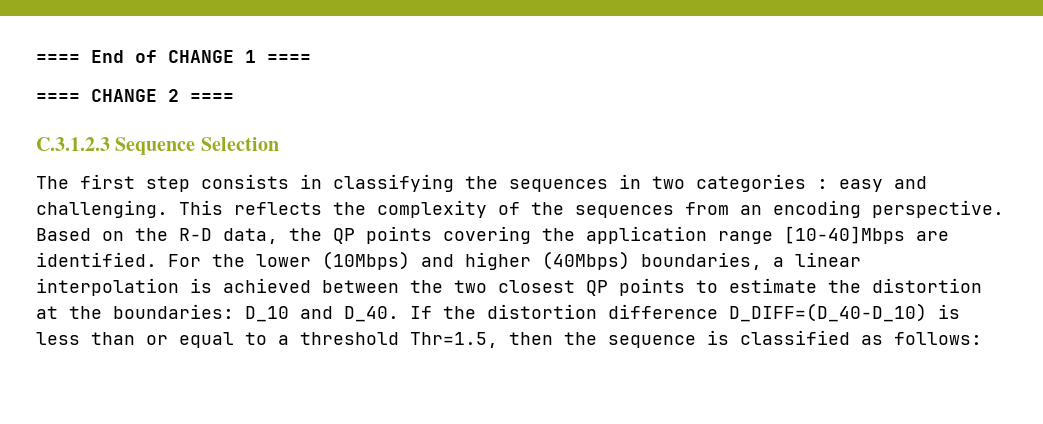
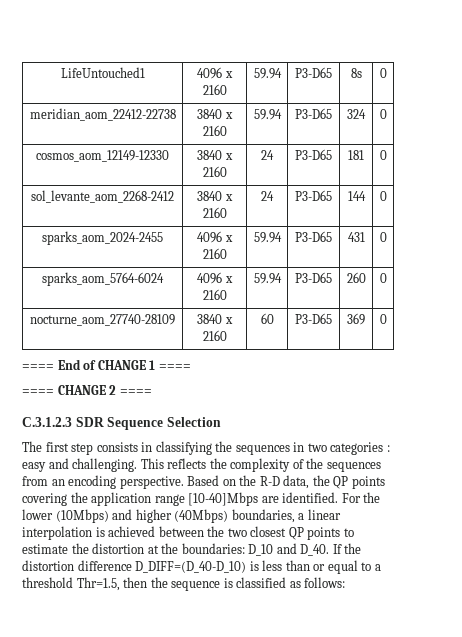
(36, 58) none -> [60,67,145,78] [197,67,233,79] [202,84,227,95] [253,68,282,79] [295,67,332,78] [350,68,362,78] [379,68,387,78] [29,108,176,121] [197,109,233,119] [202,125,227,136] [253,109,282,120] [295,108,332,119] [347,109,366,119] [379,109,387,119] [36,150,169,162] [197,150,233,160] [202,166,227,177] [261,150,274,160] [295,149,332,160] [348,150,364,160] [379,150,387,160] [31,190,174,203] [197,191,233,201] [202,207,227,218] [261,191,274,201] [295,190,332,201] [347,191,366,201] [379,191,387,201] [42,231,163,245] [197,231,233,243] [202,248,227,259] [253,232,282,243] [295,231,332,242] [347,232,365,242] [379,232,387,242] [42,272,164,286] [197,272,233,284] [202,289,227,300] [253,273,282,284] [295,272,332,283] [346,272,366,283] [379,273,387,283] [30,314,175,326] [197,314,233,324] [202,330,227,341] [260,313,274,324] [295,313,332,324] [347,313,365,325] [379,314,387,324] LifeUntouched1 | 4096 x 2160 | 59.94 | P3-D65 | 8s | 0 // meridian_aom_22412-22738 | 3840 x 2160 | 59.94 | P3-D65 | 324 | 0 // cosmos_aom_12149-12330 | 3840 x 2160 | 24 | P3-D65 | 181 | 0 // sol_levante_aom_2268-2412 | 3840 x 2160 | 24 | P3-D65 | 144 | 0 // sparks_aom_2024-2455 | 4096 x 2160 | 59.94 | P3-D65 | 431 | 0 // sparks_aom_5764-6024 | 4096 x 2160 | 59.94 | P3-D65 | 260 | 0 // nocturne_aom_27740-28109 | 3840 x 2160 | 60 | P3-D65 | 369 | 0 //
(110, 144) none -> [75,417,104,427] SDR

